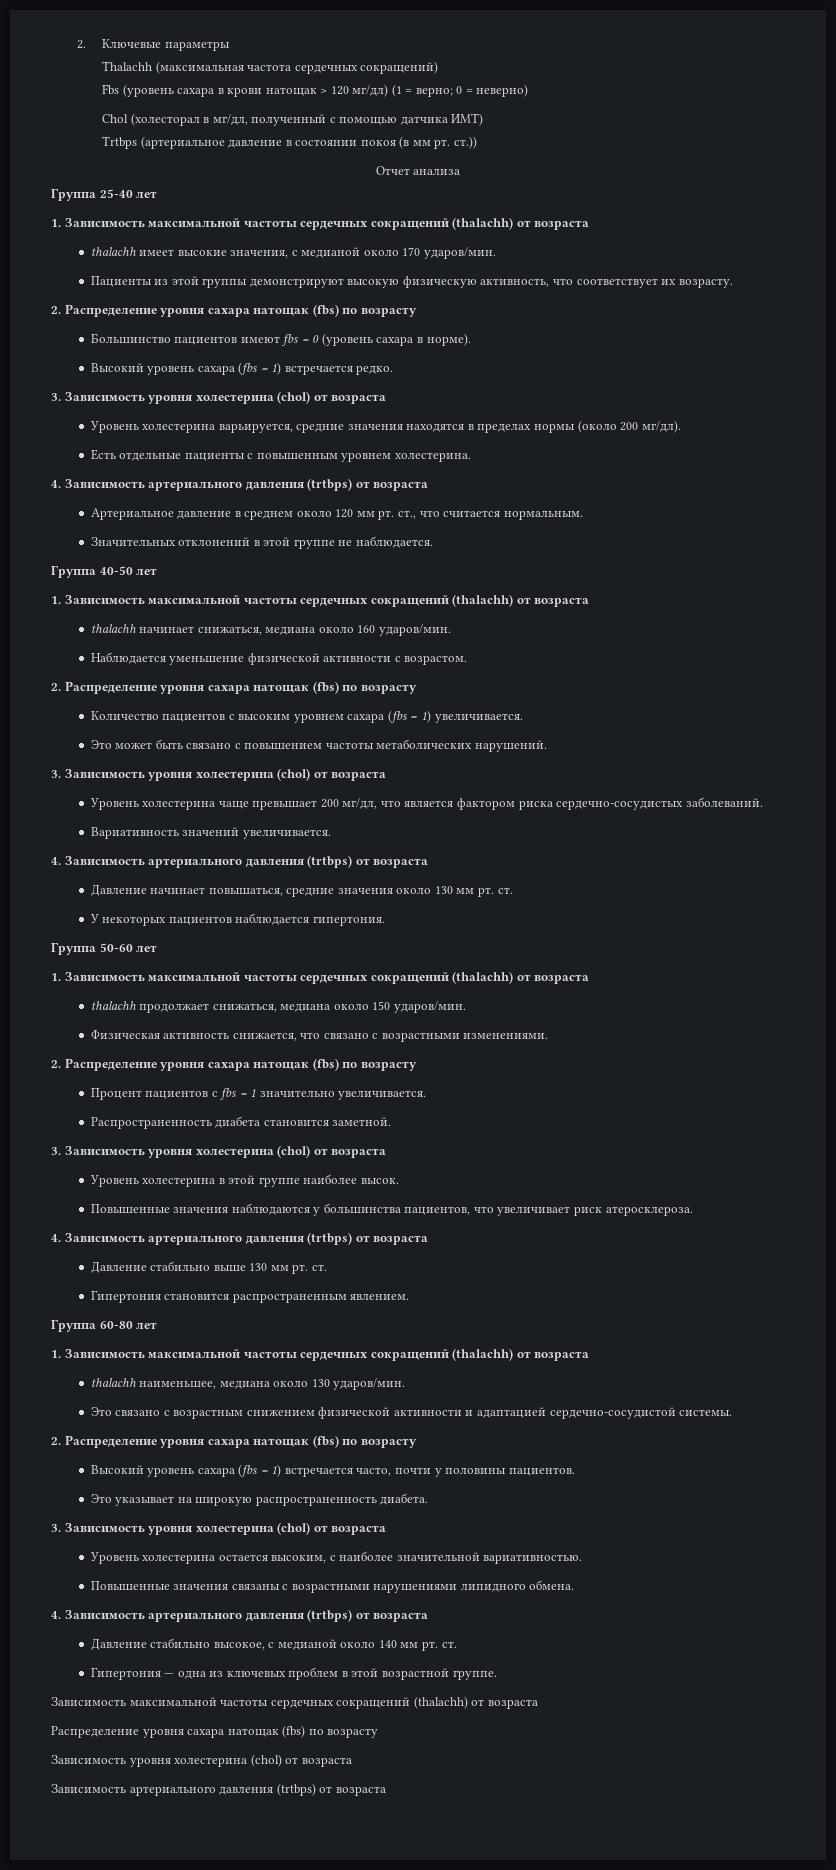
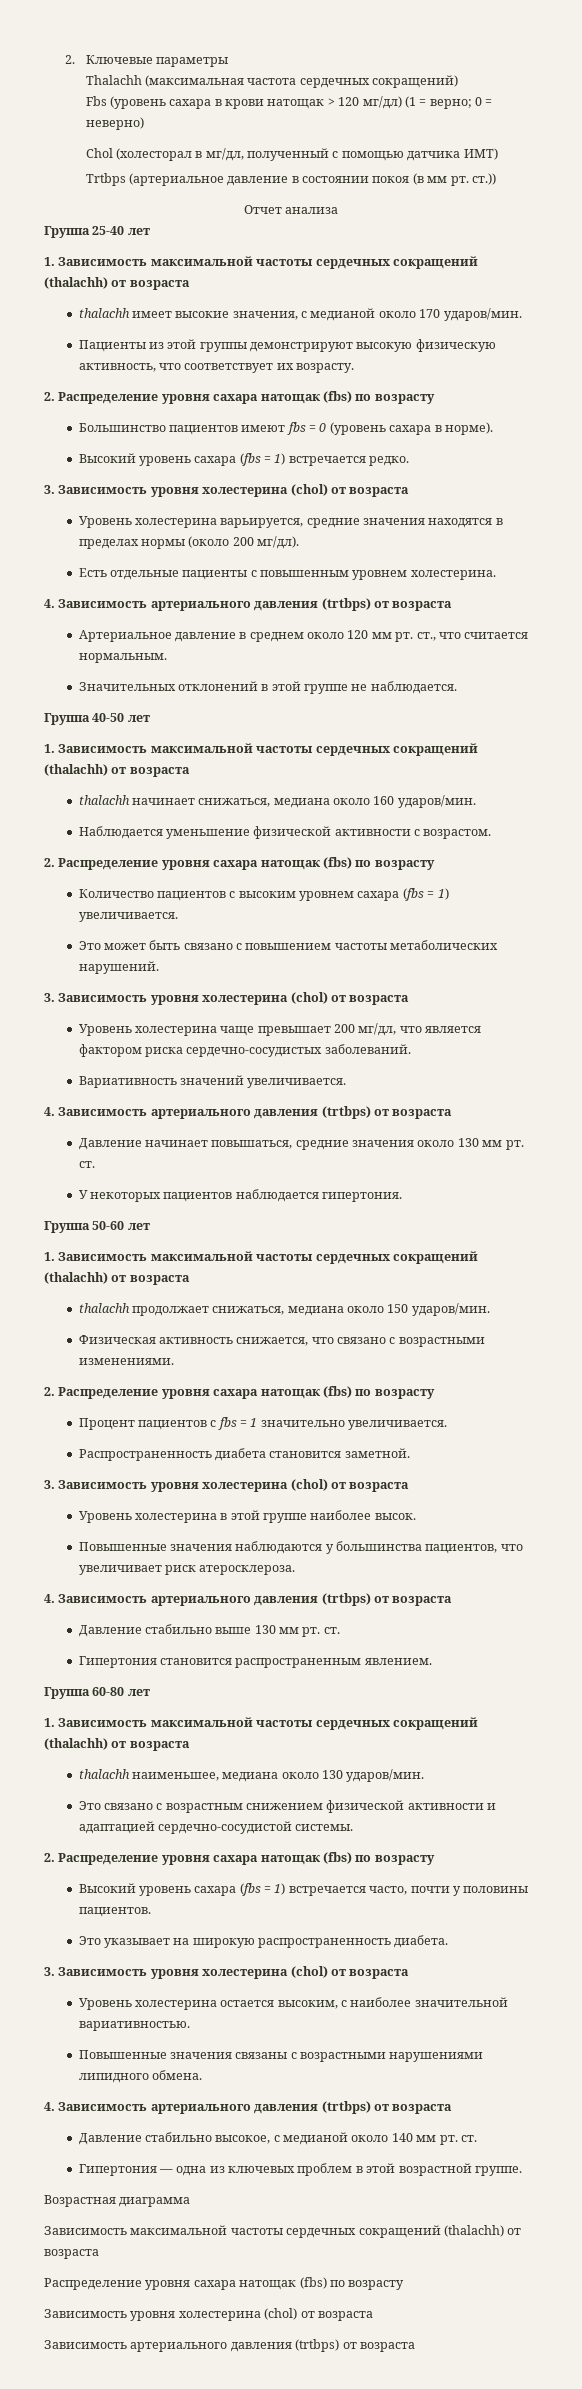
(497, 1675) none -> [44,2195,191,2207] // Возрастная диаграмма

